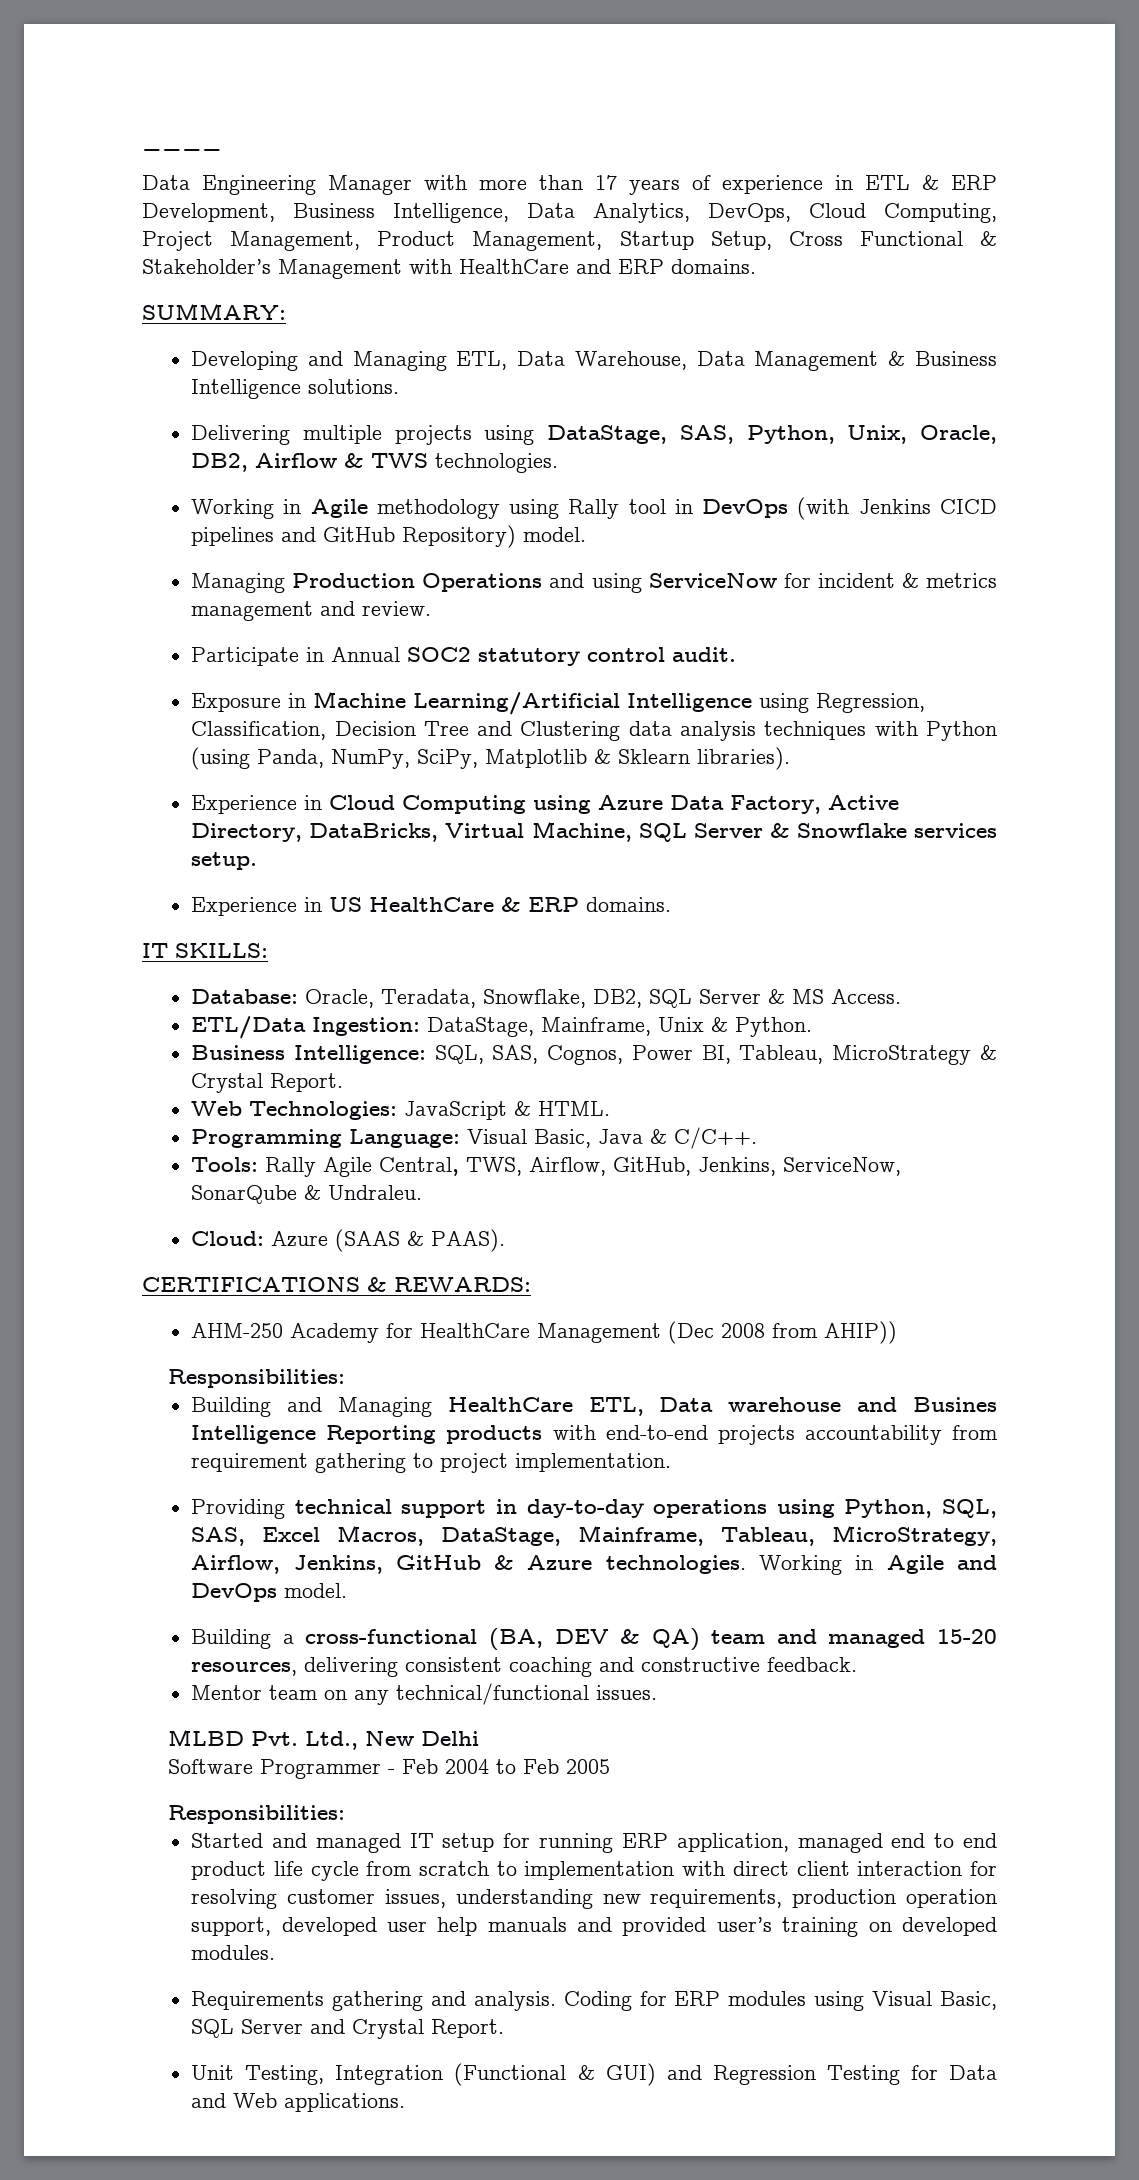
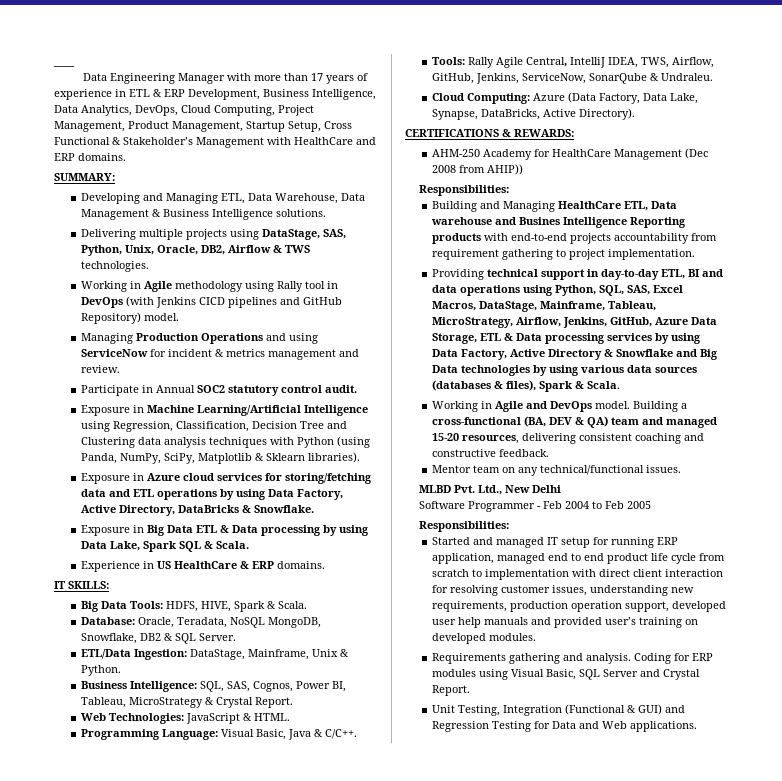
[191,795,900,814] [191,821,997,842] [191,852,258,870] Experience in Cloud Computing using Azure Data Factory, Active Directory, DataBricks, Virtual Machine, SQL Server & Snowflake services setup. -> [80,473,372,484] [80,489,343,500] [80,505,314,516] [80,525,369,536] [80,541,249,552] Exposure in Azure cloud services for storing/fetching data and ETL operations by using Data Factory, Active Directory, DataBricks & Snowflake. // Exposure in Big Data ETL & Data processing by using Data Lake, Spark SQL & Scala.
[191,989,902,1008] Database: Oracle, Teradata, Snowflake, DB2, SQL Server & MS Access. -> [80,601,307,612] [80,617,321,628] [80,633,236,644] Big Data Tools: HDFS, HIVE, Spark & Scala. // Database: Oracle, Teradata, NoSQL MongoDB, Snowflake, DB2 & SQL Server.
(460, 1166) none -> [569,57,638,68] IntelliJ IDEA,
[191,1229,506,1252] Cloud: Azure (SAAS & PAAS). -> [431,92,698,104] [431,108,635,120] Cloud Computing: Azure (Data Factory, Data Lake, Synapse, DataBricks, Active Directory).
(644, 1508) none -> [660,269,723,279] [431,285,457,293] ETL, BI and data
[395,1555,746,1574] GitHub & Azure technologies. -> [609,317,717,327] [431,333,701,344] [431,349,718,360] [431,365,697,376] [431,380,620,392] GitHub, Azure Data Storage, ETL & Data processing services by using Data Factory, Active Directory & Snowflake and Big Data technologies by using various data sources (databases & files), Spark & Scala. //
(348, 1590) // -> (630, 405) none

